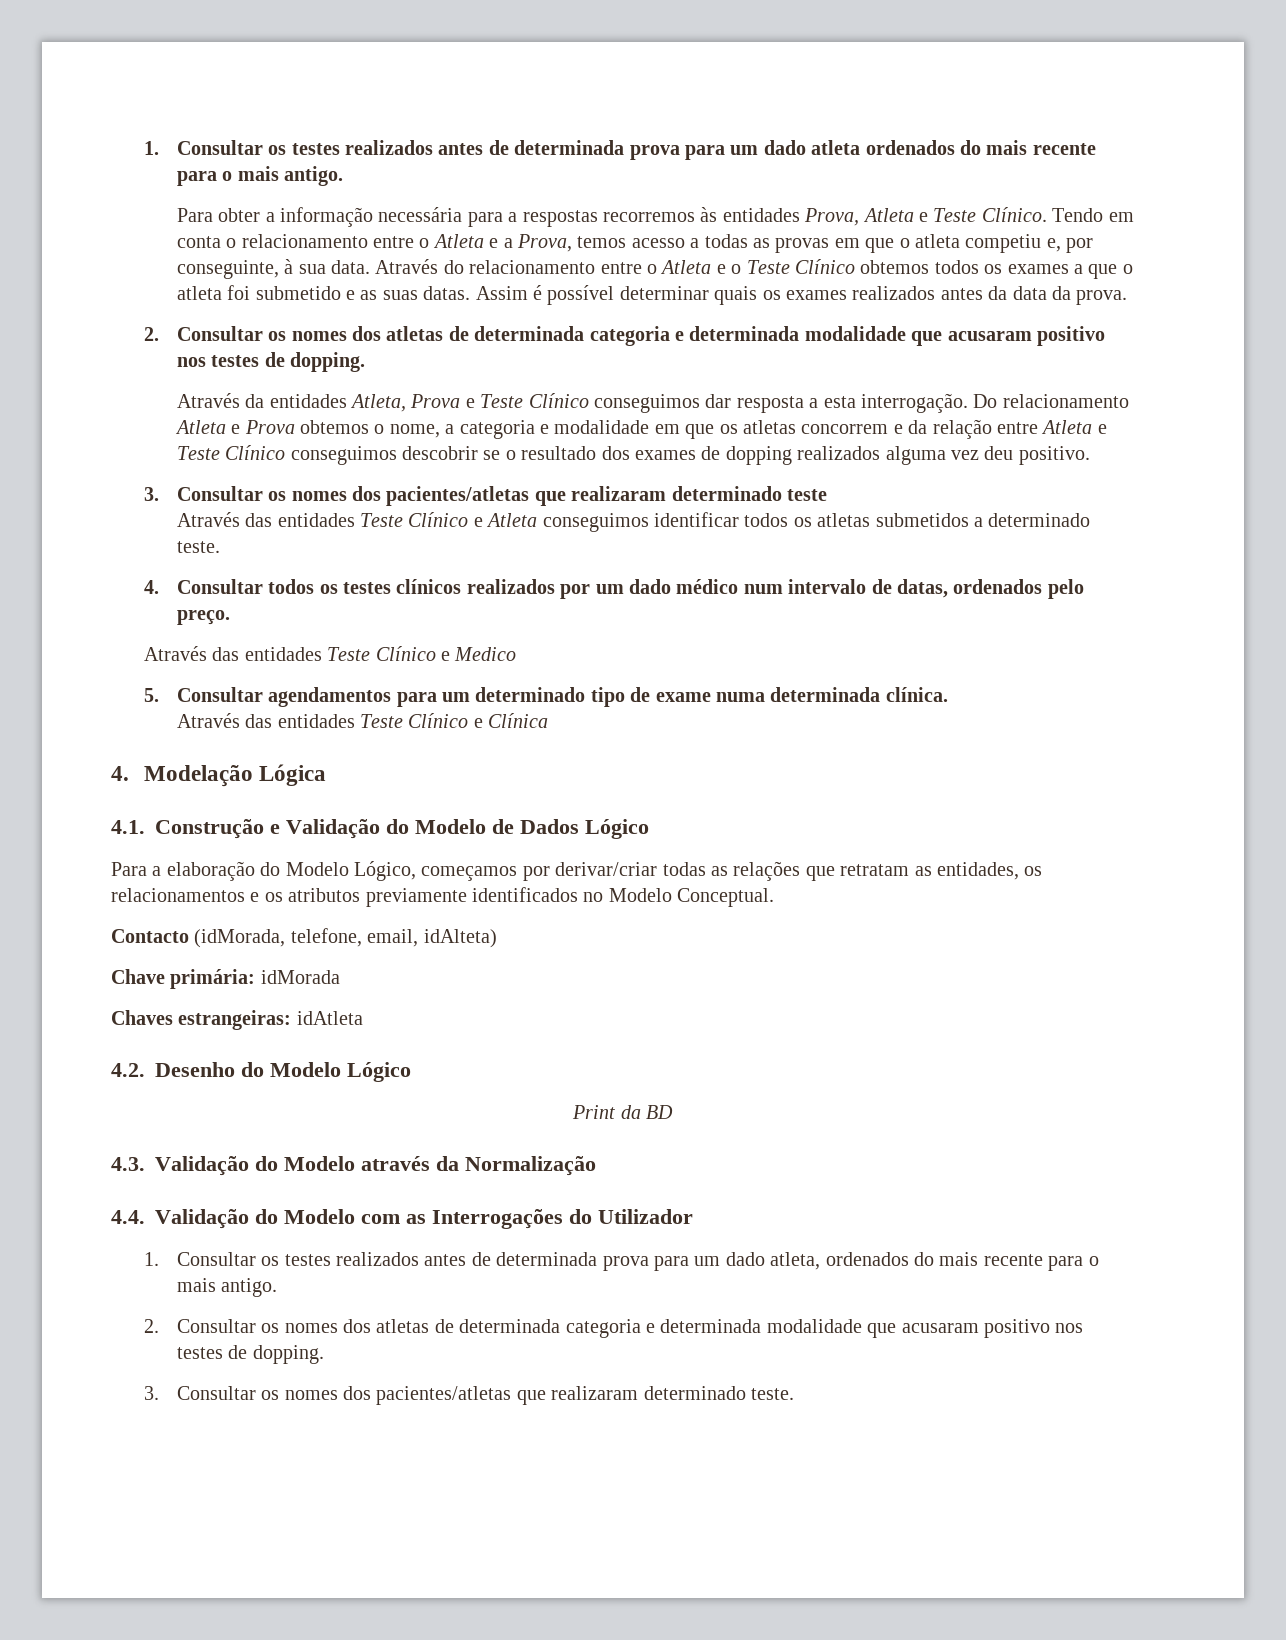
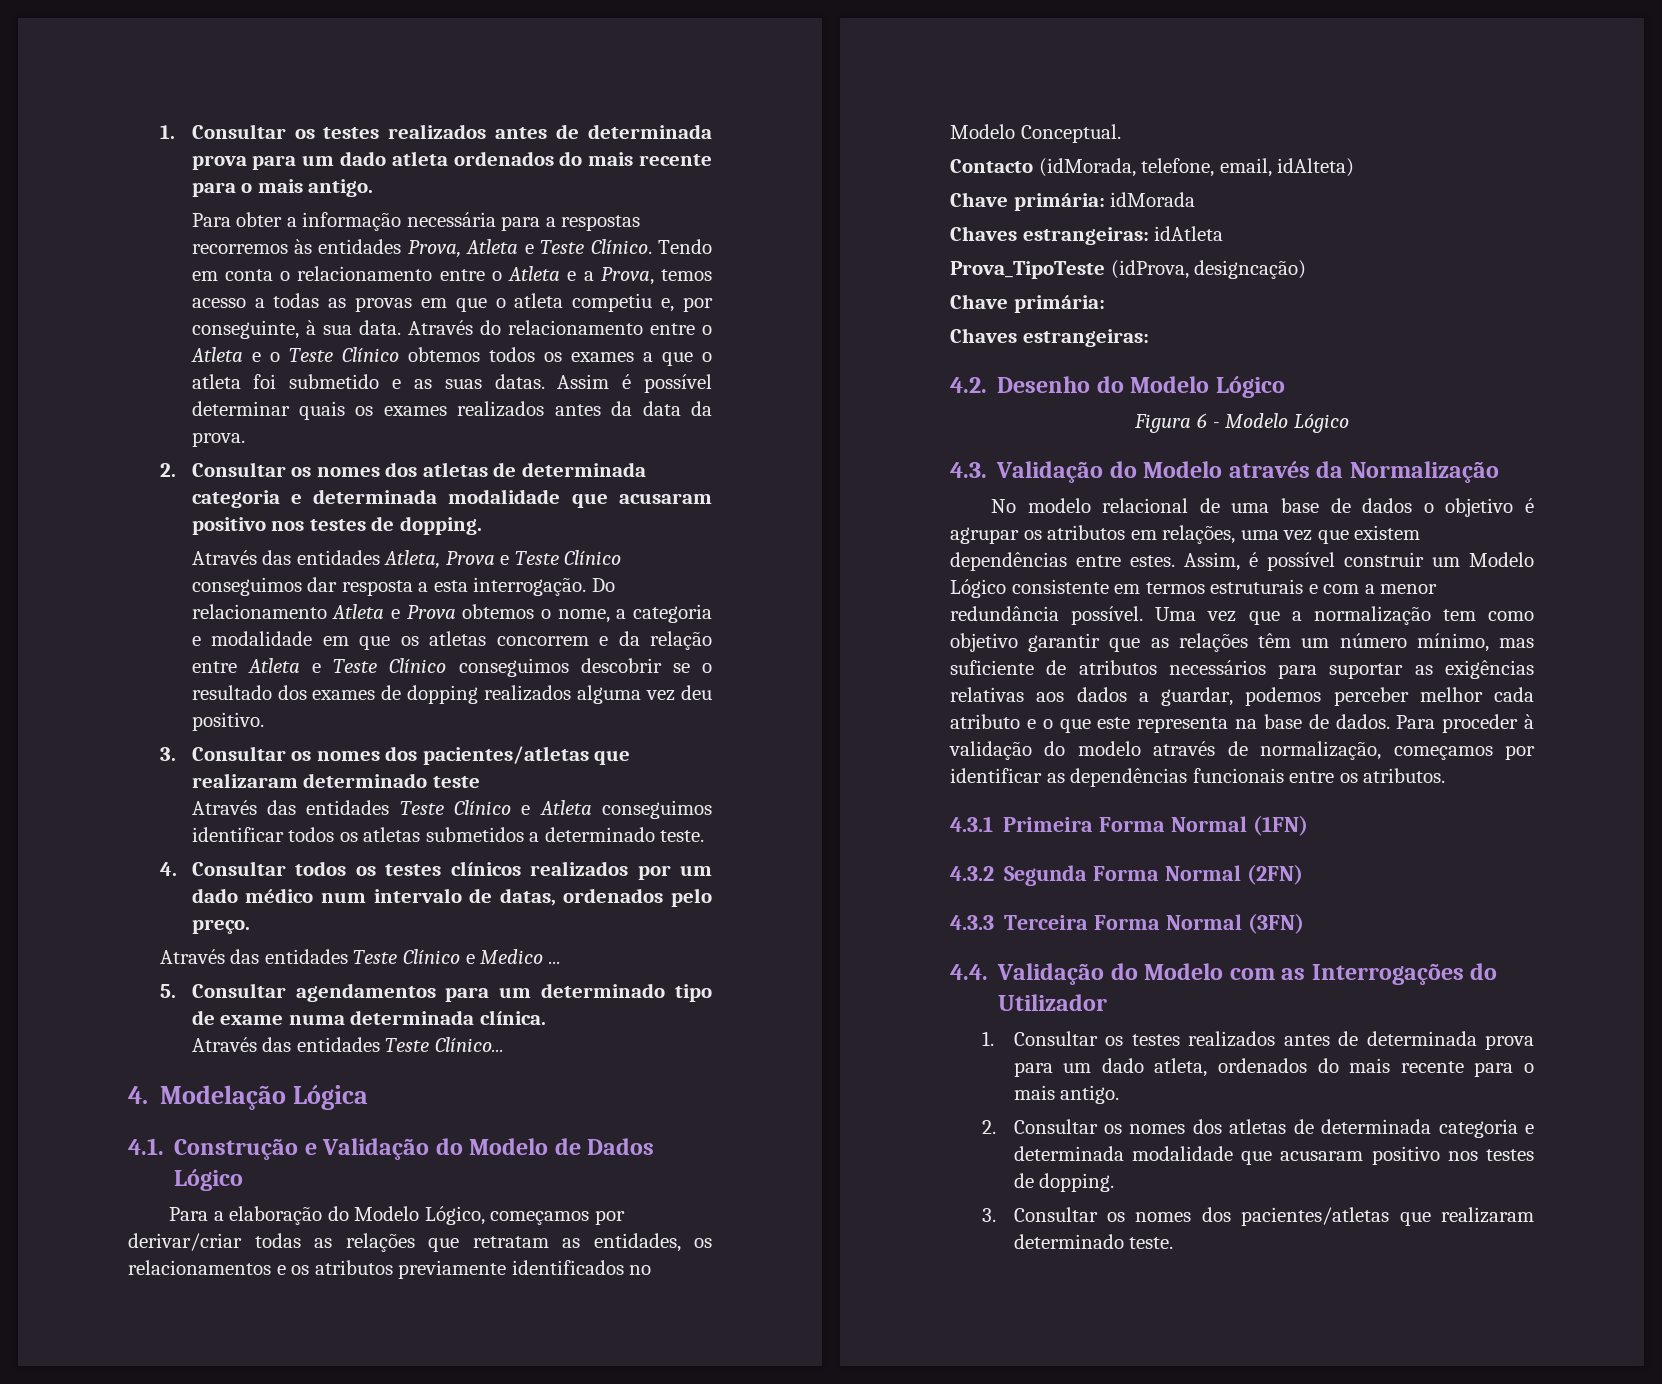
[245,394,265,408] da -> [262,550,292,565] das
(517, 654) none -> [548,961,561,964] ...
[408,713,549,728] Clínico e Clínica -> [434,1037,504,1052] Clínico...
(363, 1018) none -> [950,260,1307,279] [950,294,1105,313] [950,328,1149,347] // Prova_TipoTeste (idProva, designcação) // Chave primária: // Chaves estrangeiras:
[572,1105,673,1119] Print da BD -> [1134,413,1349,433] Figura 6 - Modelo Lógico
(596, 1166) none -> [990,498,1534,517] [950,525,1421,544] [950,552,1534,571] [950,579,1438,598] [950,606,1534,625] [950,633,1534,652] [950,660,1534,679] [950,687,1534,706] [950,714,1534,733] [949,741,1535,760] [950,768,1446,787] [950,815,1309,836] [950,864,1304,886] [950,913,1305,934] // No modelo relacional de uma base de dados o objetivo é agrupar os atributos em relações, uma vez que existem dependências entre estes. Assim, é possível construir um Modelo Lógico consistente em termos estruturais e com a menor redundância possível. Uma vez que a normalização tem como objetivo garantir que as relações têm um número mínimo, mas suficiente de atributos necessários para suportar as exigências relativas aos dados a guardar, podemos perceber melhor cada atributo e o que este representa na base de dados. Para proceder à validação do modelo através de normalização, começamos por identificar as dependências funcionais entre os atributos. // 4.3.1 Primeira Forma Normal (1FN) // 4.3.2 Segunda Forma Normal (2FN) // 4.3.3 Terceira Forma Normal (3FN)

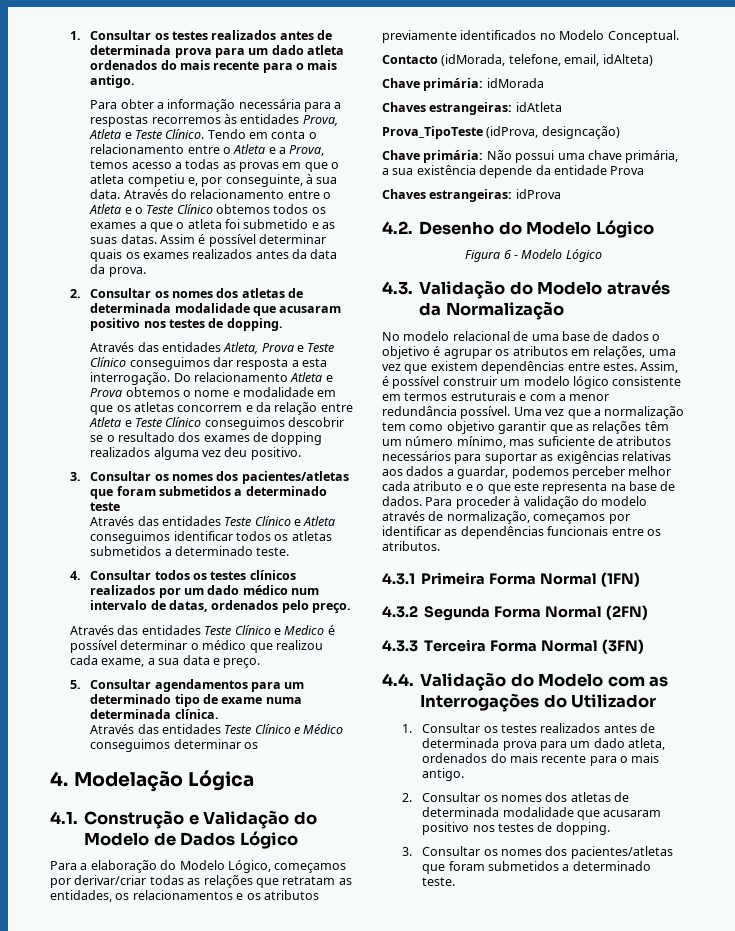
[191,489,438,508] categoria e determinada -> (172, 308) none
[557,604,713,623] nome, a categoria -> [194,390,230,397] nome
[191,773,298,788] realizaram -> [116,486,243,496] foram submetidos a
[548,961,561,964] ... -> [327,625,335,635] [70,640,323,653] [70,655,261,668] é possível determinar o médico que realizou cada exame, a sua data e preço.
[434,1037,504,1052] Clínico... -> [254,724,344,734] [90,739,258,752] Clínico e Médico conseguimos determinar os
[950,328,1149,347] // Chaves estrangeiras: -> [486,150,679,163] [382,165,645,178] [382,189,561,202] Não possui uma chave primária, a sua existência depende da entidade Prova // Chaves estrangeiras: idProva
[1469,552,1534,567] [950,579,1006,598] Modelo Lógico -> [523,376,609,389] modelo lógico
[1438,1119,1534,1138] [1013,1146,1124,1161] categoria e determinada -> (500, 812) none
[1441,1207,1534,1223] realizaram -> [448,861,570,871] foram submetidos a

